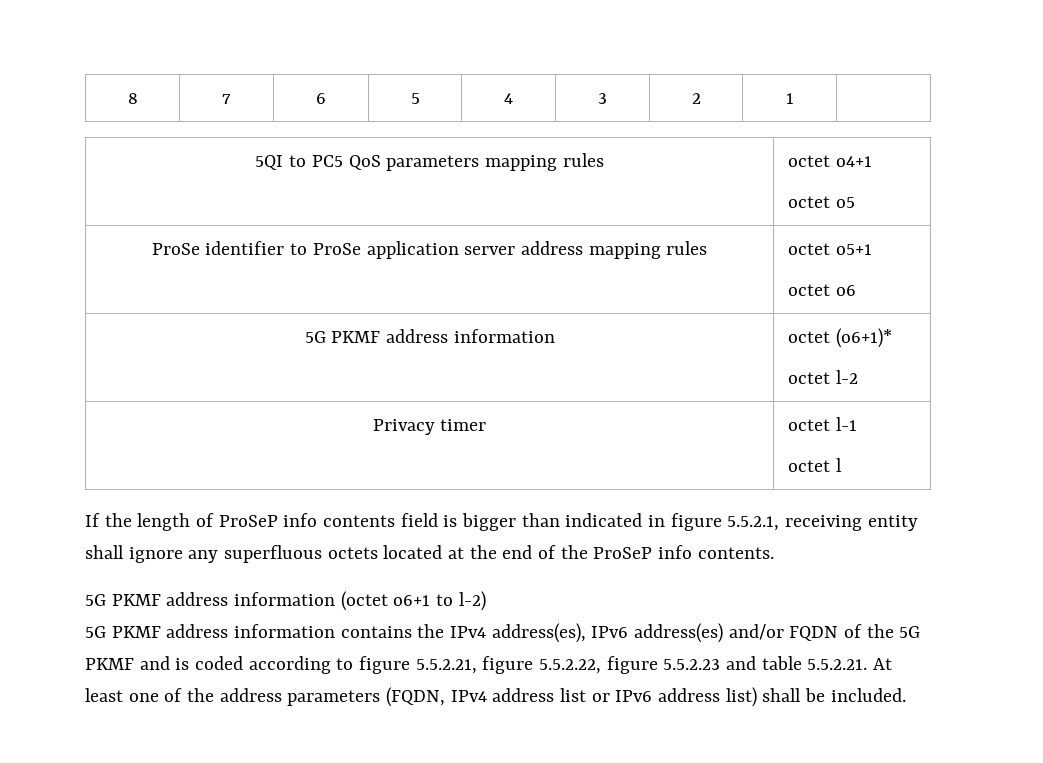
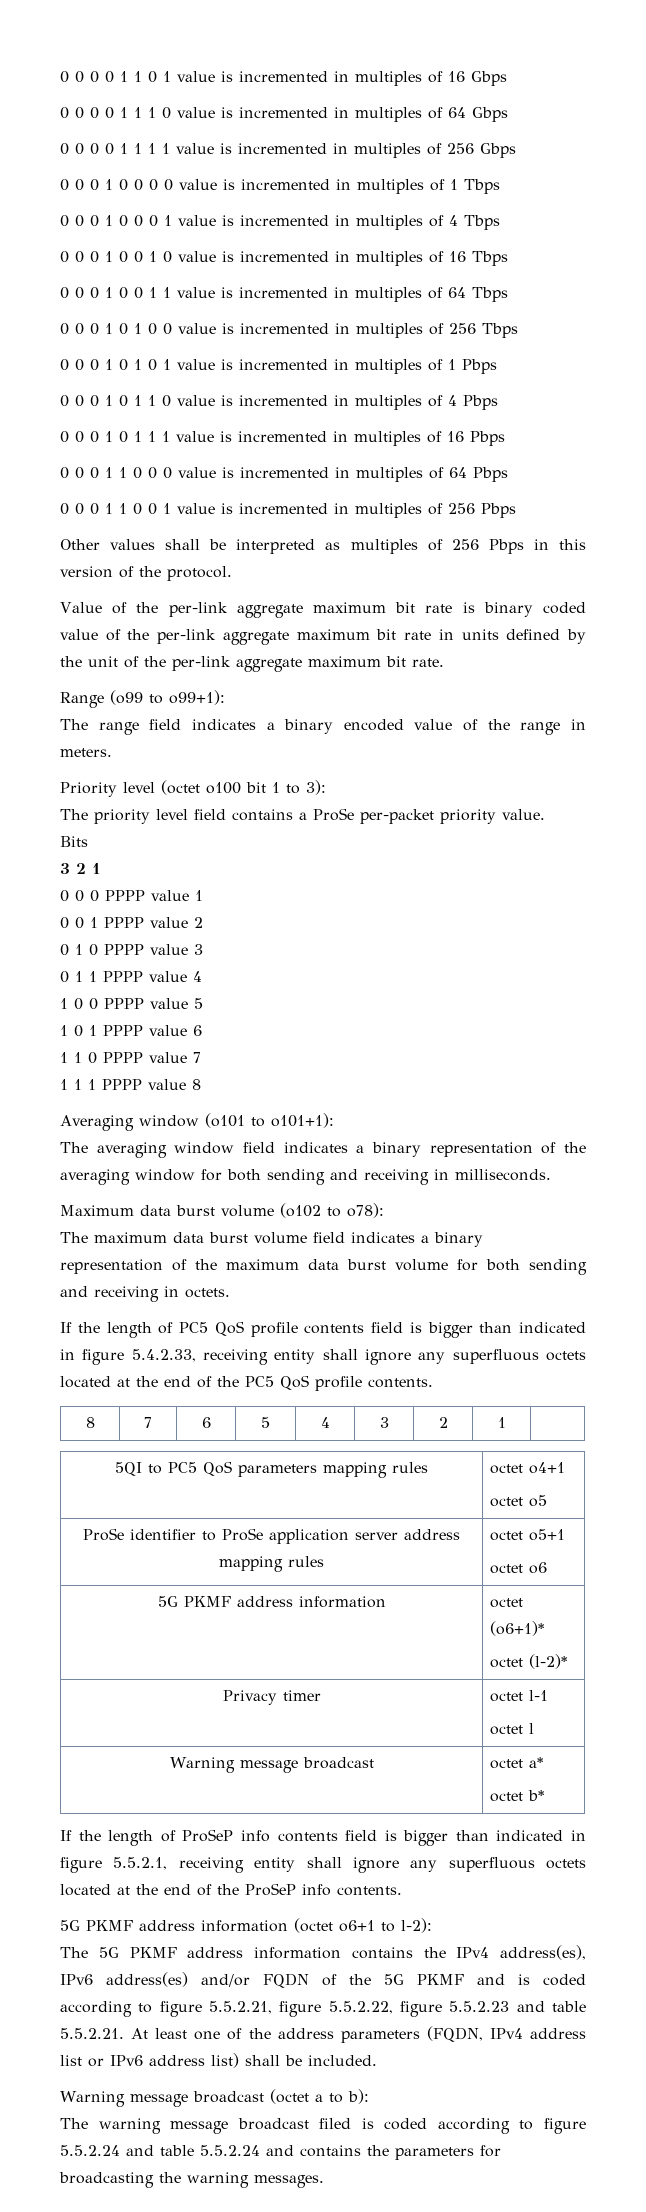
(127, 98) none -> [60,71,507,86] [60,107,508,122] [60,143,516,158] [60,179,500,194] [60,215,500,230] [60,251,508,266] [60,287,508,302] [60,323,518,338] [60,359,497,374] [60,395,498,410] [60,431,505,446] [60,467,508,482] [60,503,516,518] [60,539,586,554] [60,566,232,581] [60,602,587,618] [60,629,587,645] [60,656,444,672] [60,690,225,708] [60,719,586,735] [60,748,112,757] [60,780,326,797] [60,808,545,824] [60,836,88,847] [60,863,101,874] [60,890,203,902] [60,917,203,929] [60,944,203,956] [60,971,202,983] [60,998,203,1010] [60,1025,202,1037] [60,1052,201,1064] [60,1079,201,1090] [60,1113,334,1131] [60,1142,586,1158] [60,1169,551,1185] [60,1203,384,1218] [60,1232,483,1247] [60,1259,587,1275] [60,1286,230,1302] [60,1321,586,1338] [60,1349,586,1365] [60,1375,433,1391] 0 0 0 0 1 1 0 1 value is incremented in multiples of 16 Gbps // 0 0 0 0 1 1 1 0 value is incremented in multiples of 64 Gbps // 0 0 0 0 1 1 1 1 value is incremented in multiples of 256 Gbps // 0 0 0 1 0 0 0 0 value is incremented in multiples of 1 Tbps // 0 0 0 1 0 0 0 1 value is incremented in multiples of 4 Tbps // 0 0 0 1 0 0 1 0 value is incremented in multiples of 16 Tbps // 0 0 0 1 0 0 1 1 value is incremented in multiples of 64 Tbps // 0 0 0 1 0 1 0 0 value is incremented in multiples of 256 Tbps // 0 0 0 1 0 1 0 1 value is incremented in multiples of 1 Pbps // 0 0 0 1 0 1 1 0 value is incremented in multiples of 4 Pbps // 0 0 0 1 0 1 1 1 value is incremented in multiples of 16 Pbps // 0 0 0 1 1 0 0 0 value is incremented in multiples of 64 Pbps // 0 0 0 1 1 0 0 1 value is incremented in multiples of 256 Pbps // Other values shall be interpreted as multiples of 256 Pbps in this version of the protocol. // Value of the per-link aggregate maximum bit rate is binary coded value of the per-link aggregate maximum bit rate in units defined by the unit of the per-link aggregate maximum bit rate. // Range (o99 to o99+1): // The range field indicates a binary encoded value of the range in meters. // Priority level (octet o100 bit 1 to 3): // The priority level field contains a ProSe per-packet priority value. // Bits // 3 2 1 // 0 0 0 PPPP value 1 // 0 0 1 PPPP value 2 // 0 1 0 PPPP value 3 // 0 1 1 PPPP value 4 // 1 0 0 PPPP value 5 // 1 0 1 PPPP value 6 // 1 1 0 PPPP value 7 // 1 1 1 PPPP value 8 // Averaging window (o101 to o101+1): // The averaging window field indicates a binary representation of the averaging window for both sending and receiving in milliseconds. // Maximum data burst volume (o102 to o78): // The maximum data burst volume field indicates a binary representation of the maximum data burst volume for both sending and receiving in octets. // If the length of PC5 QoS profile contents field is bigger than indicated in figure 5.4.2.33, receiving entity shall ignore any superfluous octets located at the end of the PC5 QoS profile contents. //
[835,370,858,384] l-2 -> [529,1654,568,1669] (l-2)*
(842, 465) none -> [169,1757,374,1773] [490,1757,544,1769] [490,1790,545,1802] // Warning message broadcast | octet a* // octet b*
[458,591,486,611] l-2) // -> [401,1918,432,1933] [60,1947,88,1958] l-2): // The
(906, 695) none -> [60,2089,369,2107] [60,2118,586,2134] [60,2145,501,2160] [59,2172,324,2188] // Warning message broadcast (octet a to b): // The warning message broadcast filed is coded according to figure 5.5.2.24 and table 5.5.2.24 and contains the parameters for broadcasting the warning messages.

